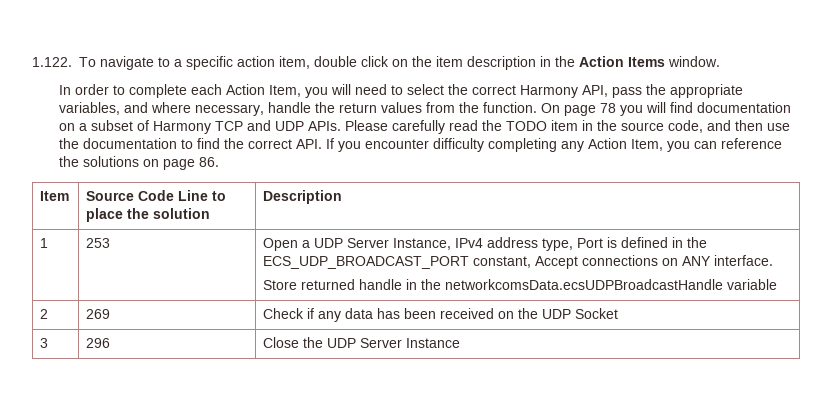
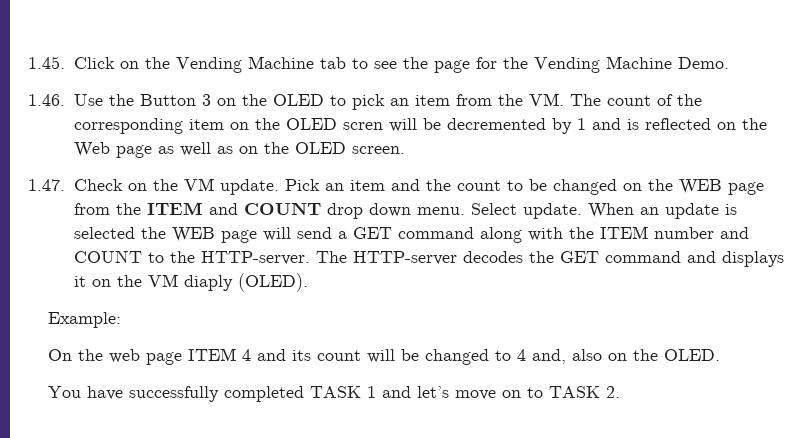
[32,56,720,70] [59,84,744,98] [59,102,792,116] [59,120,791,134] [59,138,783,152] [59,156,220,170] [40,191,70,201] [86,190,227,201] [86,208,211,222] [263,190,343,204] [40,238,49,248] [86,238,111,248] [263,237,708,251] [263,255,774,269] [263,279,778,290] [40,309,49,319] [86,309,111,319] [263,308,619,322] [40,338,49,348] [86,338,111,348] [263,337,461,348] 1.122. To navigate to a specific action item, double click on the item description in the Action Items window. // In order to complete each Action Item, you will need to select the correct Harmony API, pass the appropriate variables, and where necessary, handle the return values from the function. On page 78 you will find documentation on a subset of Harmony TCP and UDP APIs. Please carefully read the TODO item in the source code, and then use the documentation to find the correct API. If you encounter difficulty completing any Action Item, you can reference the solutions on page 86. // Item | Source Code Line to place the solution | Description // 1 | 253 | Open a UDP Server Instance, IPv4 address type, Port is defined in the ECS_UDP_BROADCAST_PORT constant, Accept connections on ANY interface. // Store returned handle in the networkcomsData.ecsUDPBroadcastHandle variable // 2 | 269 | Check if any data has been received on the UDP Socket // 3 | 296 | Close the UDP Server Instance -> [28,56,729,73] [28,93,702,110] [73,118,767,134] [73,142,405,158] [28,178,764,195] [73,202,737,219] [73,226,749,243] [73,250,784,267] [73,273,308,292] [47,312,121,328] [47,348,720,365] [47,386,620,402] 1.45. Click on the Vending Machine tab to see the page for the Vending Machine Demo. // 1.46. Use the Button 3 on the OLED to pick an item from the VM. The count of the corresponding item on the OLED scren will be decremented by 1 and is reflected on the Web page as well as on the OLED screen. // 1.47. Check on the VM update. Pick an item and the count to be changed on the WEB page from the ITEM and COUNT drop down menu. Select update. When an update is selected the WEB page will send a GET command along with the ITEM number and COUNT to the HTTP-server. The HTTP-server decodes the GET command and displays it on the VM diaply (OLED). // Example: // On the web page ITEM 4 and its count will be changed to 4 and, also on the OLED. // You have successfully completed TASK 1 and let’s move on to TASK 2.

